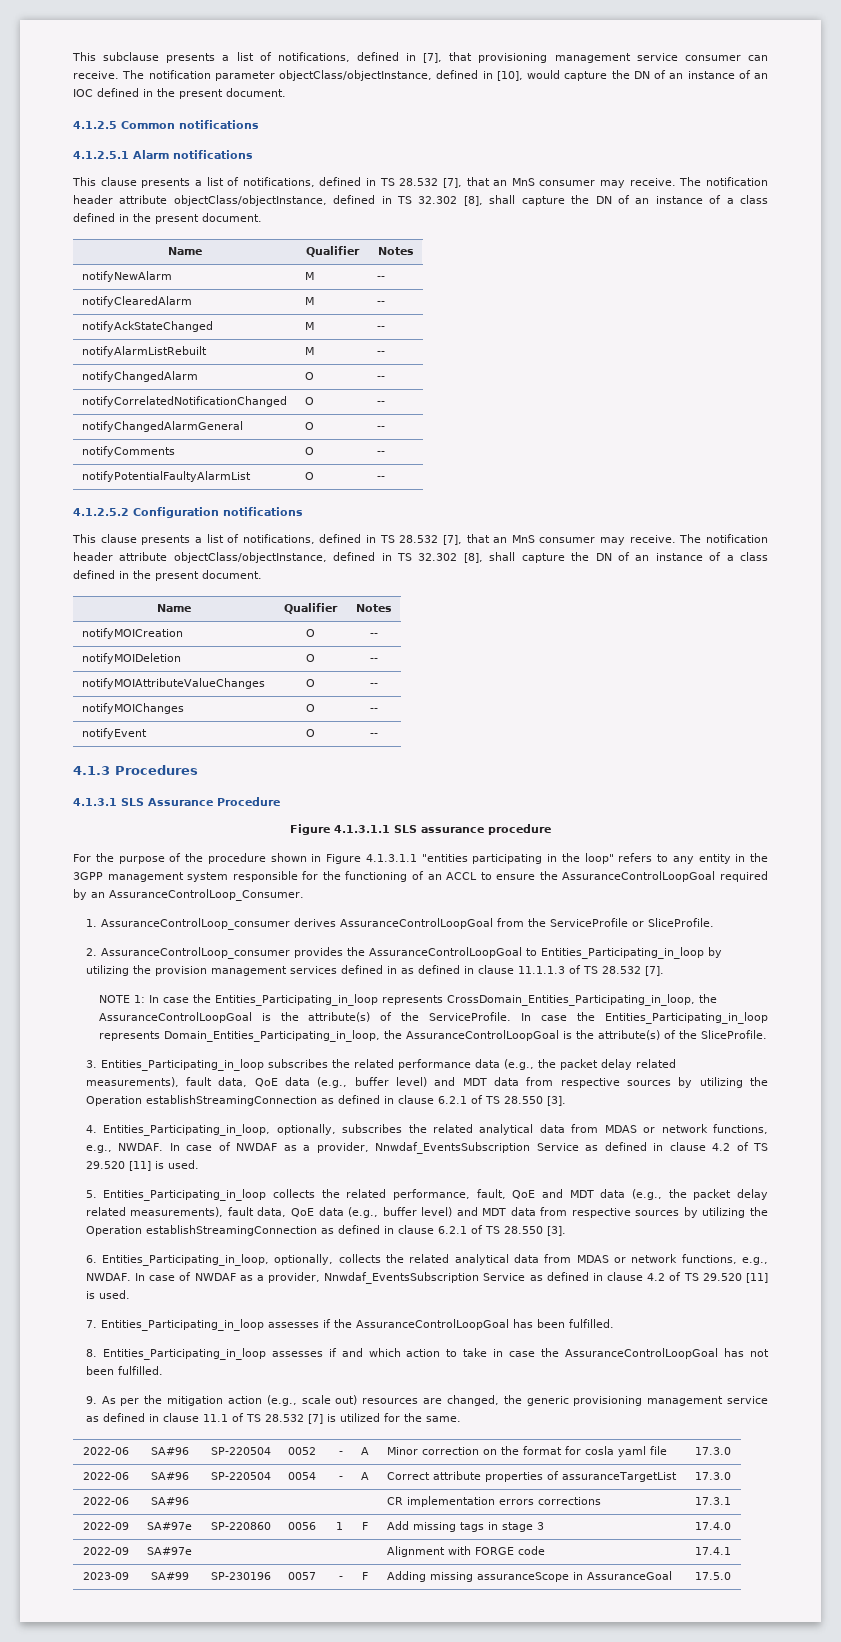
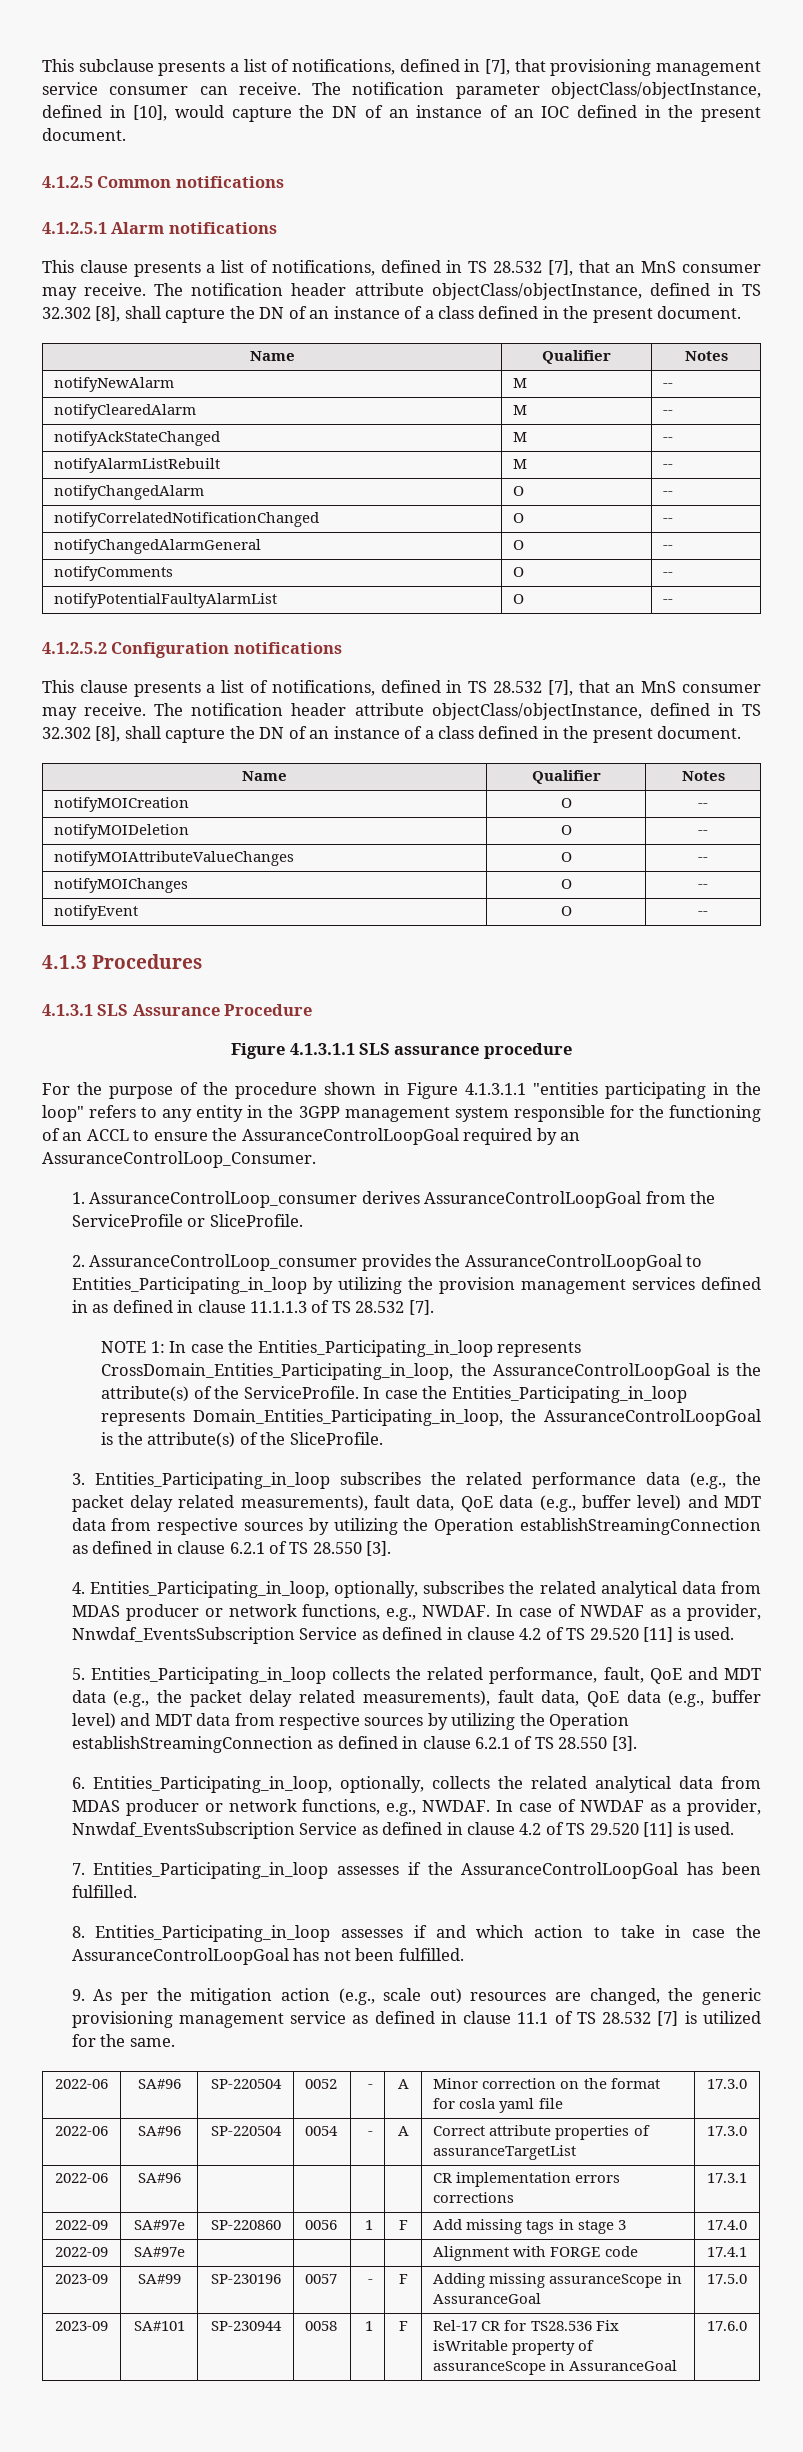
(637, 1129) none -> [125,1604,199,1621] producer
(609, 1259) none -> [125,1799,199,1816] producer
(731, 1576) none -> [55,2321,108,2331] [133,2321,185,2331] [210,2321,282,2331] [305,2321,338,2331] [364,2321,373,2331] [398,2321,408,2331] [433,2320,619,2331] [433,2340,595,2355] [433,2360,678,2375] [707,2321,747,2331] // 2023-09 | SA#101 | SP-230944 | 0058 | 1 | F | Rel-17 CR for TS28.536 Fix isWritable property of assuranceScope in AssuranceGoal | 17.6.0

